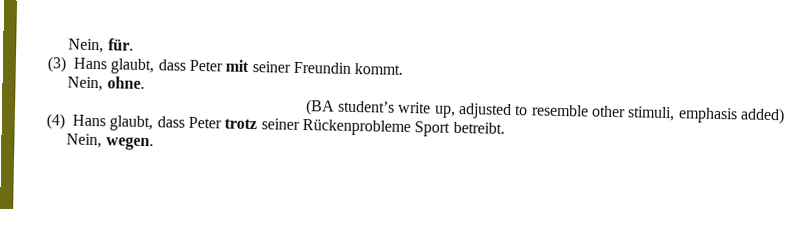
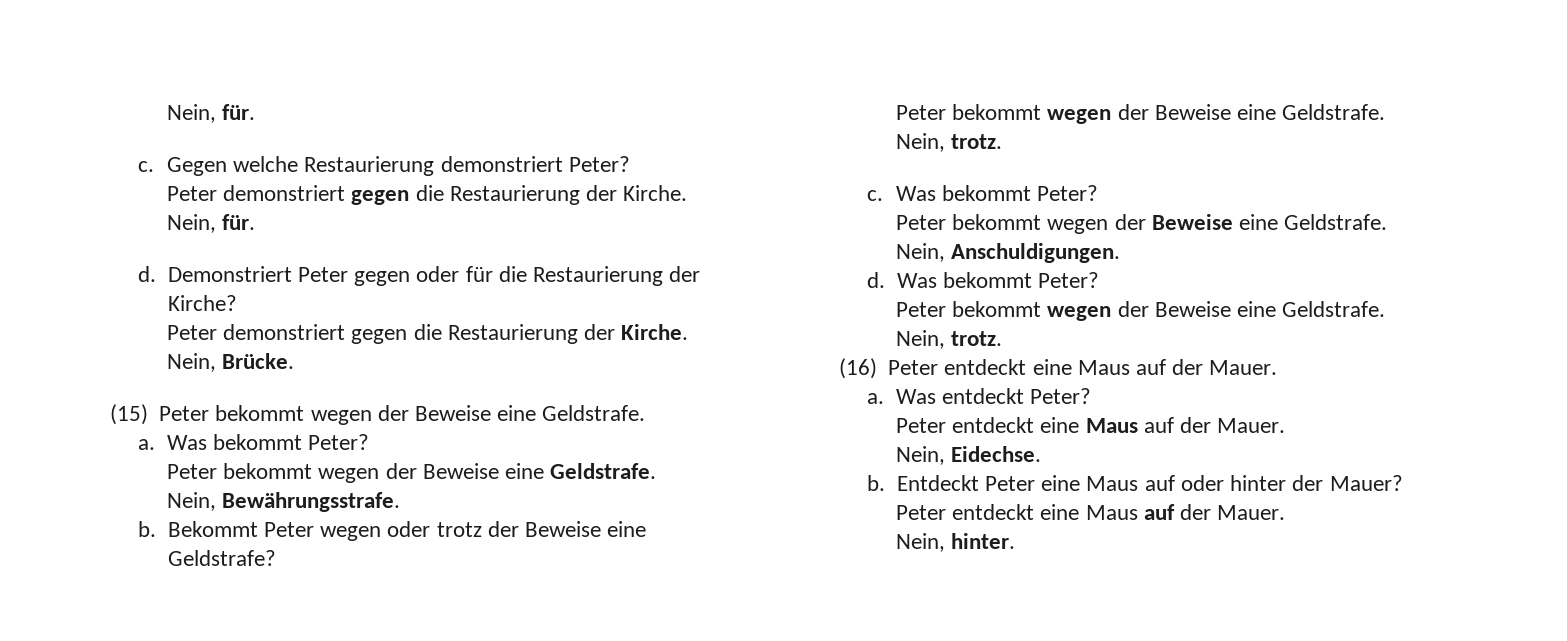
[68,38,134,54] [47,56,404,75] [67,76,145,92] [304,99,786,125] [46,113,505,137] [66,133,154,151] Nein, für. // (3) Hans glaubt, dass Peter mit seiner Freundin kommt. // Nein, ohne. // (BA student’s write up, adjusted to resemble other stimuli, emphasis added) // (4) Hans glaubt, dass Peter trotz seiner Rückenprobleme Sport betreibt. // Nein, wegen. -> [166,104,256,123] [138,156,630,176] [166,185,688,205] [166,214,256,233] [138,266,701,286] [167,295,237,311] [166,324,689,344] [166,353,295,372] [109,404,646,425] [138,434,370,450] [166,463,657,483] [166,492,401,512] [138,521,647,541] [167,550,276,566] [895,104,1386,124] [895,133,1003,152] [867,185,1099,201] [895,214,1388,234] [895,243,1121,263] [867,272,1100,288] [895,301,1386,321] [895,330,1003,349] [838,358,1278,379] [867,388,1092,404] [895,417,1286,433] [895,446,1042,465] [867,475,1403,491] [895,504,1286,520] [895,533,1016,552] Nein, für. // c. Gegen welche Restaurierung demonstriert Peter? // Peter demonstriert gegen die Restaurierung der Kirche. // Nein, für. // d. Demonstriert Peter gegen oder für die Restaurierung der Kirche? // Peter demonstriert gegen die Restaurierung der Kirche. // Nein, Brücke. // (15) Peter bekommt wegen der Beweise eine Geldstrafe. // a. Was bekommt Peter? // Peter bekommt wegen der Beweise eine Geldstrafe. // Nein, Bewährungsstrafe. // b. Bekommt Peter wegen oder trotz der Beweise eine Geldstrafe? // Peter bekommt wegen der Beweise eine Geldstrafe. // Nein, trotz. // c. Was bekommt Peter? // Peter bekommt wegen der Beweise eine Geldstrafe. // Nein, Anschuldigungen. // d. Was bekommt Peter? // Peter bekommt wegen der Beweise eine Geldstrafe. // Nein, trotz. // (16) Peter entdeckt eine Maus auf der Mauer. // a. Was entdeckt Peter? // Peter entdeckt eine Maus auf der Mauer. // Nein, Eidechse. // b. Entdeckt Peter eine Maus auf oder hinter der Mauer? // Peter entdeckt eine Maus auf der Mauer. // Nein, hinter.

